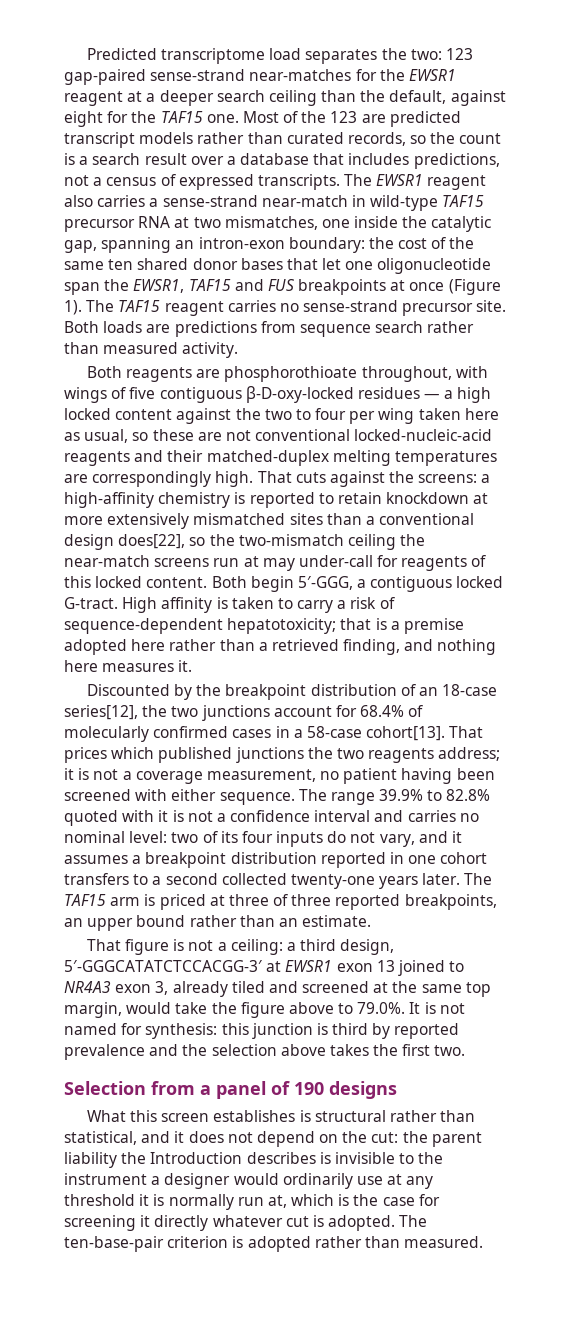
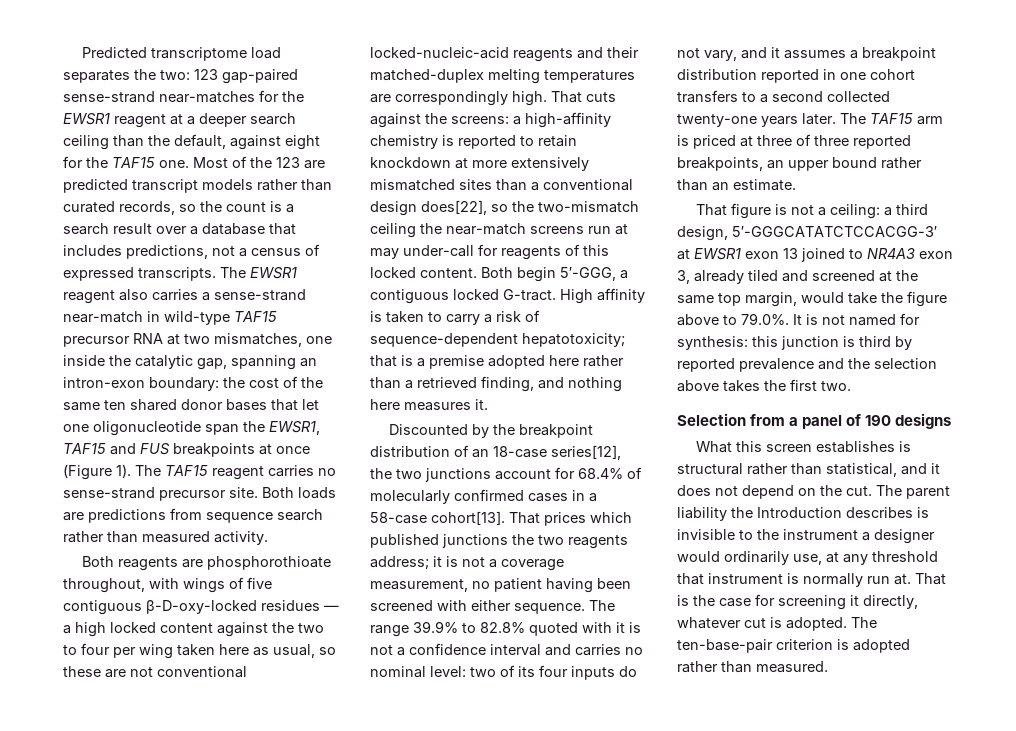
[371,1131,428,1143] cut: the -> [846,485,902,496] cut. The
[356,1176,383,1185] use -> [793,554,822,565] use,
[139,1194,150,1206] it -> [677,573,783,585] that instrument
[267,1194,335,1208] at, which -> [894,573,946,585] at. That
[154,1215,209,1231] directly -> [863,595,918,609] directly,

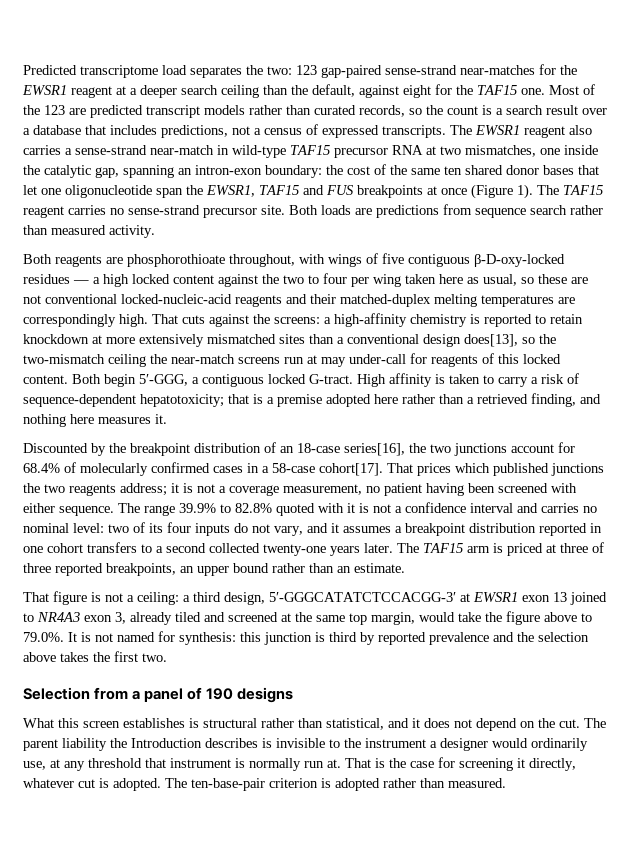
[421,200,487,215] does[22], -> [464,334,518,347] does[13],
[551,445,621,460] series[12], -> [344,443,405,456] series[16],
[431,511,505,525] cohort[13]. -> [319,463,383,476] cohort[17].

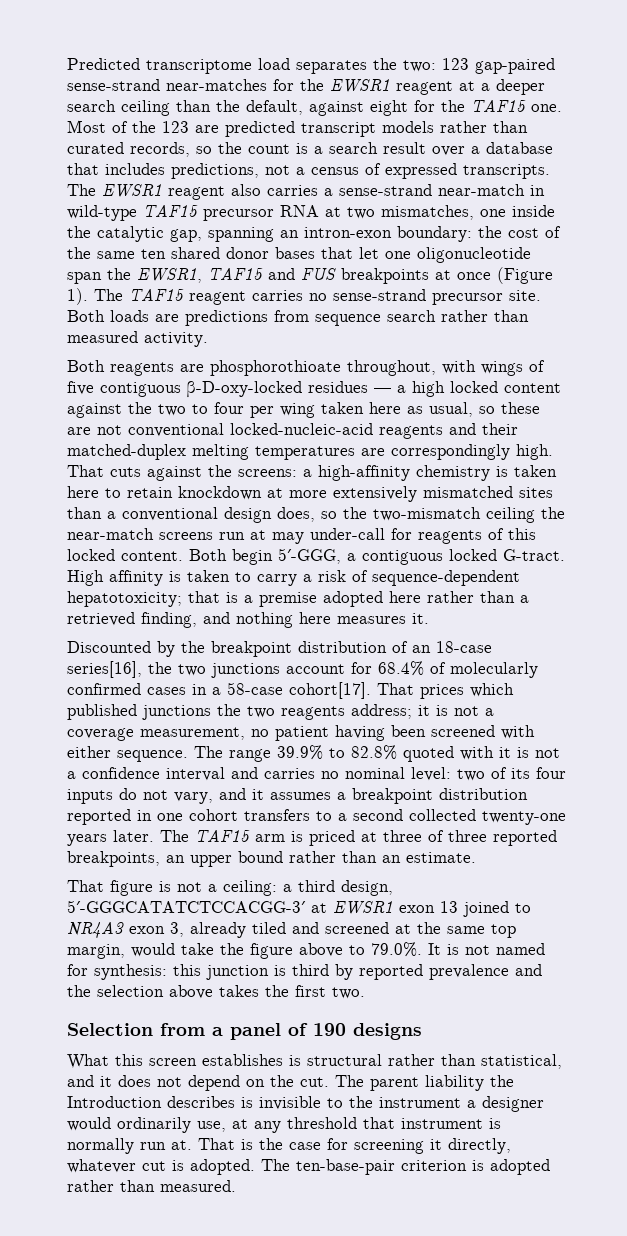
[484,314,532,327] reported -> [514,465,557,477] [67,486,99,498] taken here
[464,334,518,347] does[13], -> [277,507,315,522] does,

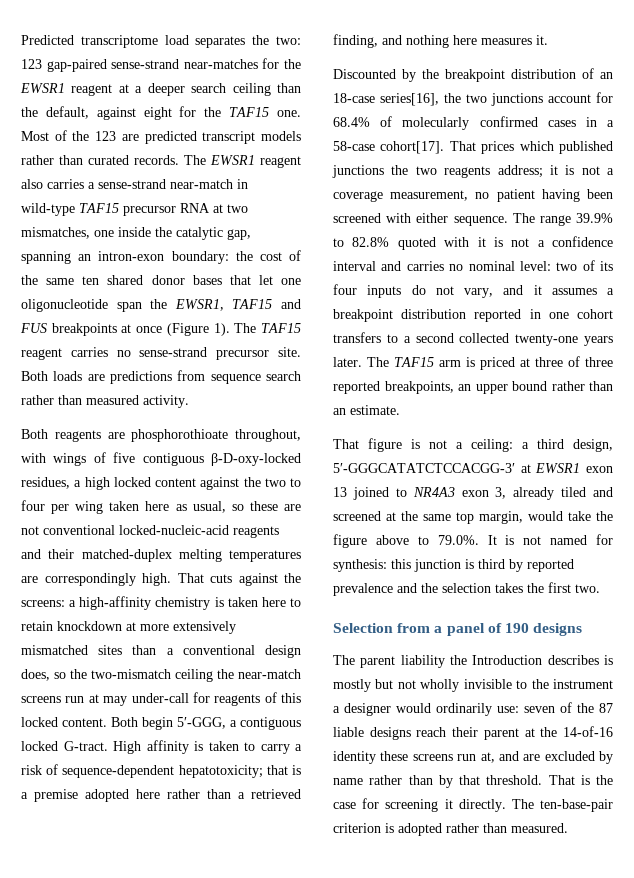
[130,142,553,157] [67,163,550,179] records, so the count is a search result over a database that includes predictions, not a census of expressed transcripts. -> [134,155,179,165] records.
[308,381,391,393] residues — -> [21,477,70,489] residues,
[169,985,213,999] above -> (491, 588) none
[67,1054,562,1069] [67,1075,329,1091] What this screen establishes is structural rather than statistical, and it does not depend on the cut. -> (583, 629) none
(253, 1102) none -> [333,679,460,692] mostly but not wholly
[197,1117,501,1133] [67,1138,192,1154] use, at any threshold that instrument is normally run at. -> [497,702,613,713] [333,726,613,740] [333,751,613,764] [333,775,543,788] use: seven of the 87 liable designs reach their parent at the 14-of-16 identity these screens run at, and are excluded by name rather than by that threshold.
[448,1138,511,1154] [67,1159,255,1175] directly, whatever cut is adopted. -> [458,799,506,812] directly.

